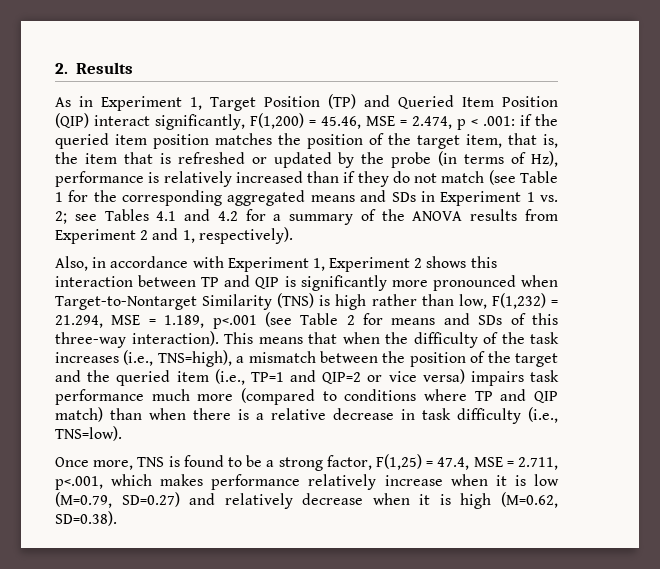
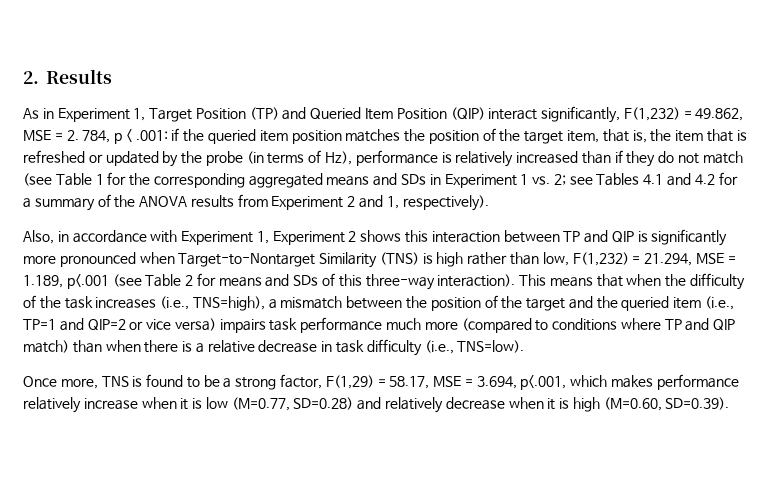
[250,113,452,129] F(1,200) = 45.46, MSE = 2.474, -> [623,107,744,121] [23,130,111,143] F(1,232) = 49.862, MSE = 2. 784,
[375,454,558,470] F(1,25) = 47.4, MSE = 2.711, -> [325,375,517,389] F(1,29) = 58.17, MSE = 3.694,
[55,492,180,508] (M=0.79, SD=0.27) -> [231,397,354,411] (M=0.77, SD=0.28)
[500,492,558,508] [55,511,117,526] (M=0.62, SD=0.38). -> [603,397,730,411] (M=0.60, SD=0.39).

